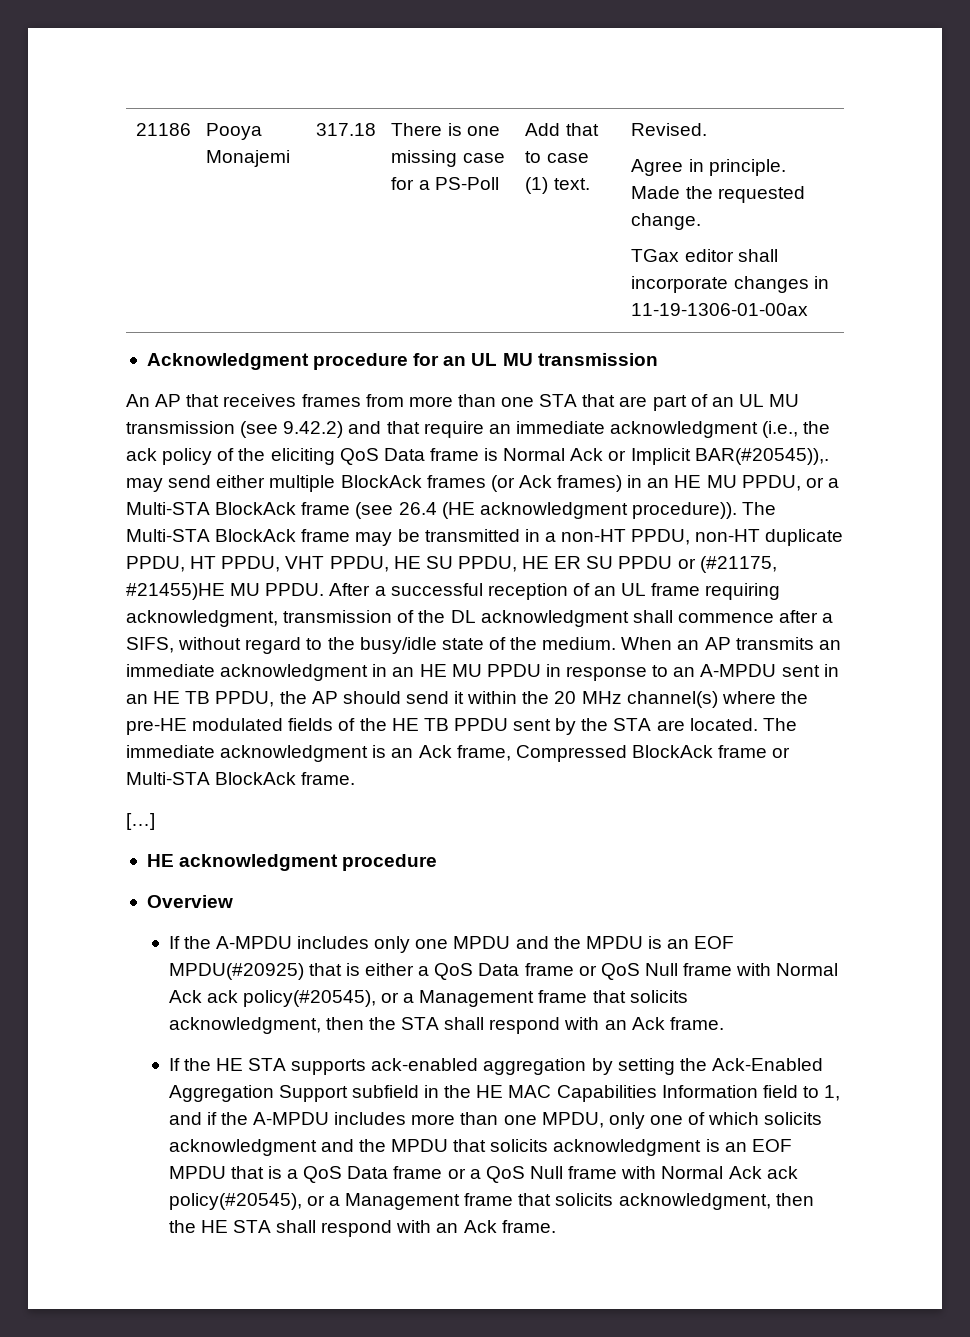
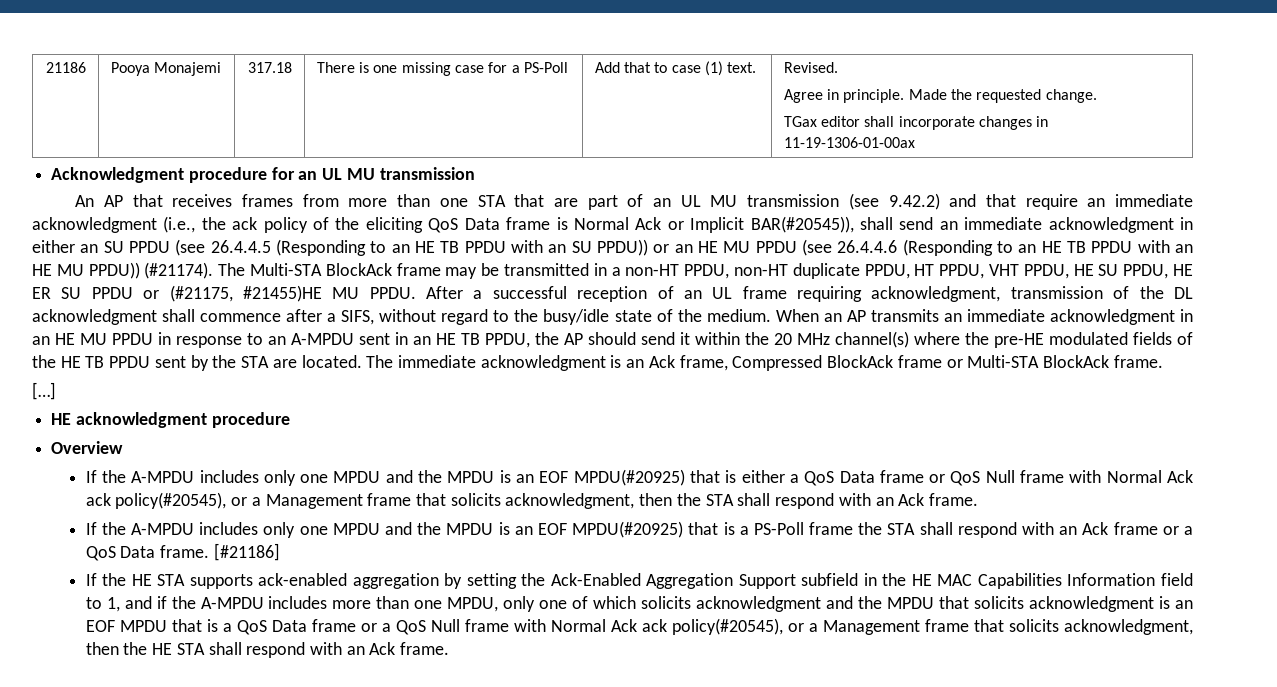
[694,448,829,465] [126,475,839,492] [126,502,737,519] BAR(#20545)),. may send either multiple BlockAck frames (or Ack frames) in an HE MU PPDU, or a Multi-STA BlockAck frame (see 26.4 (HE acknowledgment procedure)). -> [750,216,1193,233] [32,239,1193,256] [32,262,214,279] BAR(#20545)), shall send an immediate acknowledgment in either an SU PPDU (see 26.4.4.5 (Responding to an HE TB PPDU with an SU PPDU)) or an HE MU PPDU (see 26.4.4.6 (Responding to an HE TB PPDU with an HE MU PPDU)) (#21174).
(724, 1023) none -> [85,521,1193,538] [85,543,280,561] // If the A-MPDU includes only one MPDU and the MPDU is an EOF MPDU(#20925) that is a PS-Poll frame the STA shall respond with an Ack frame or a QoS Data frame. [#21186]

